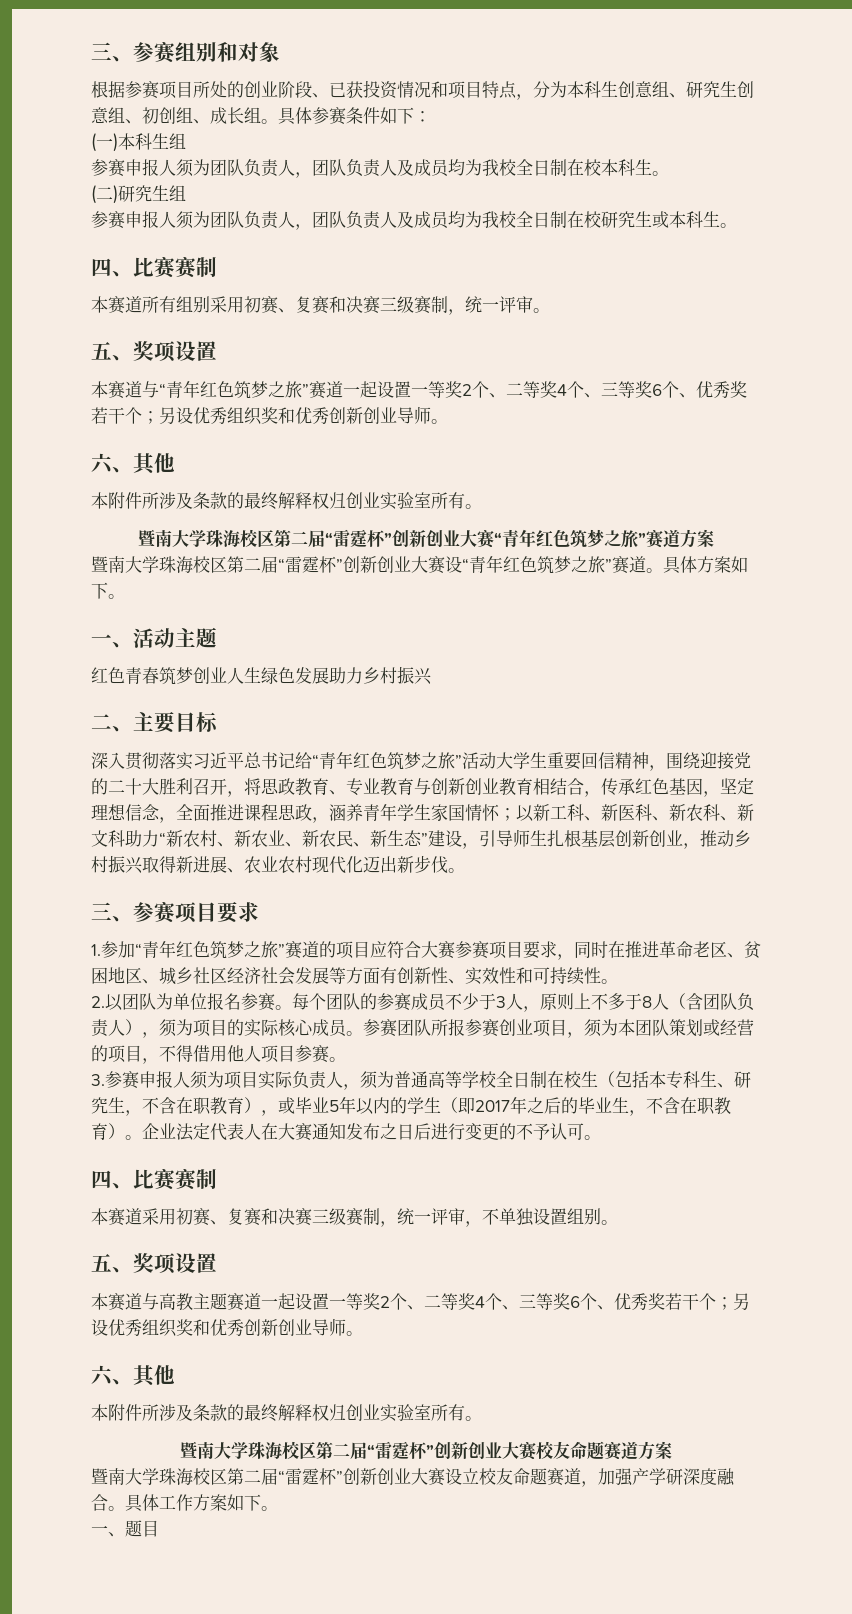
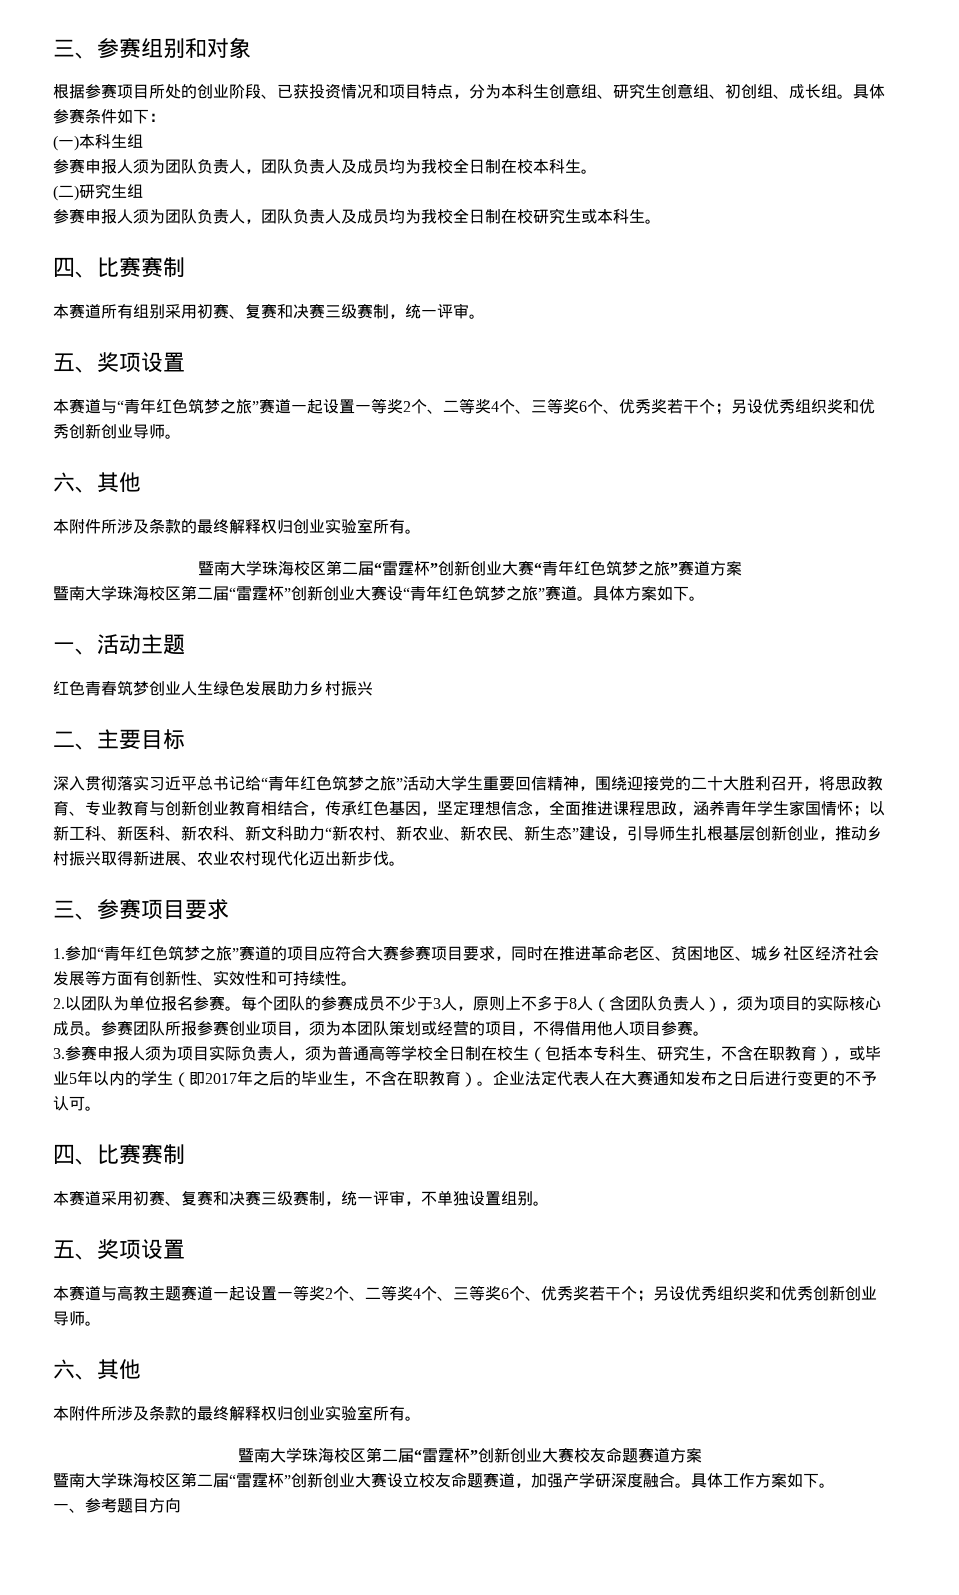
[125,1520,159,1537] 题目 -> [85,1498,181,1513] 参考题目方向

